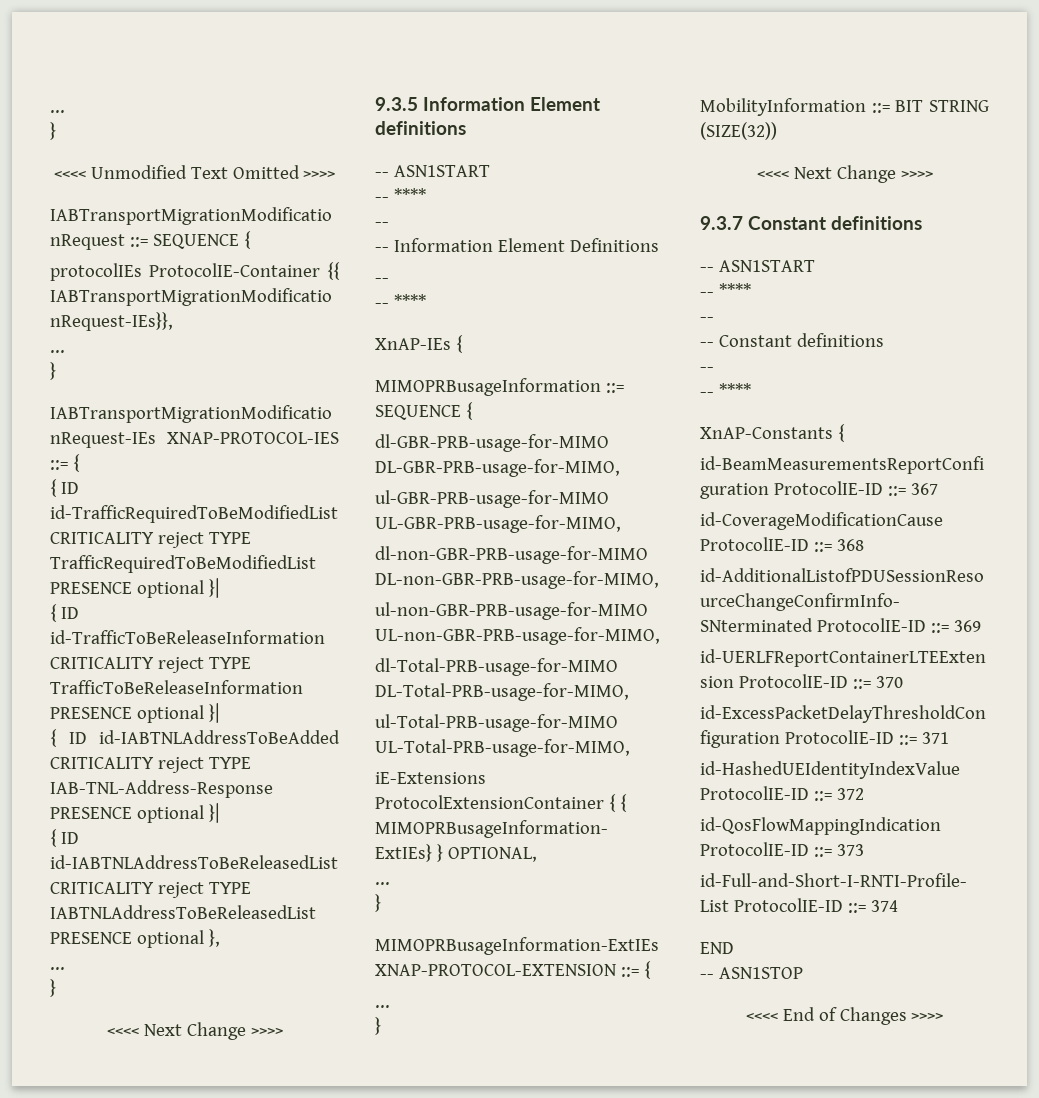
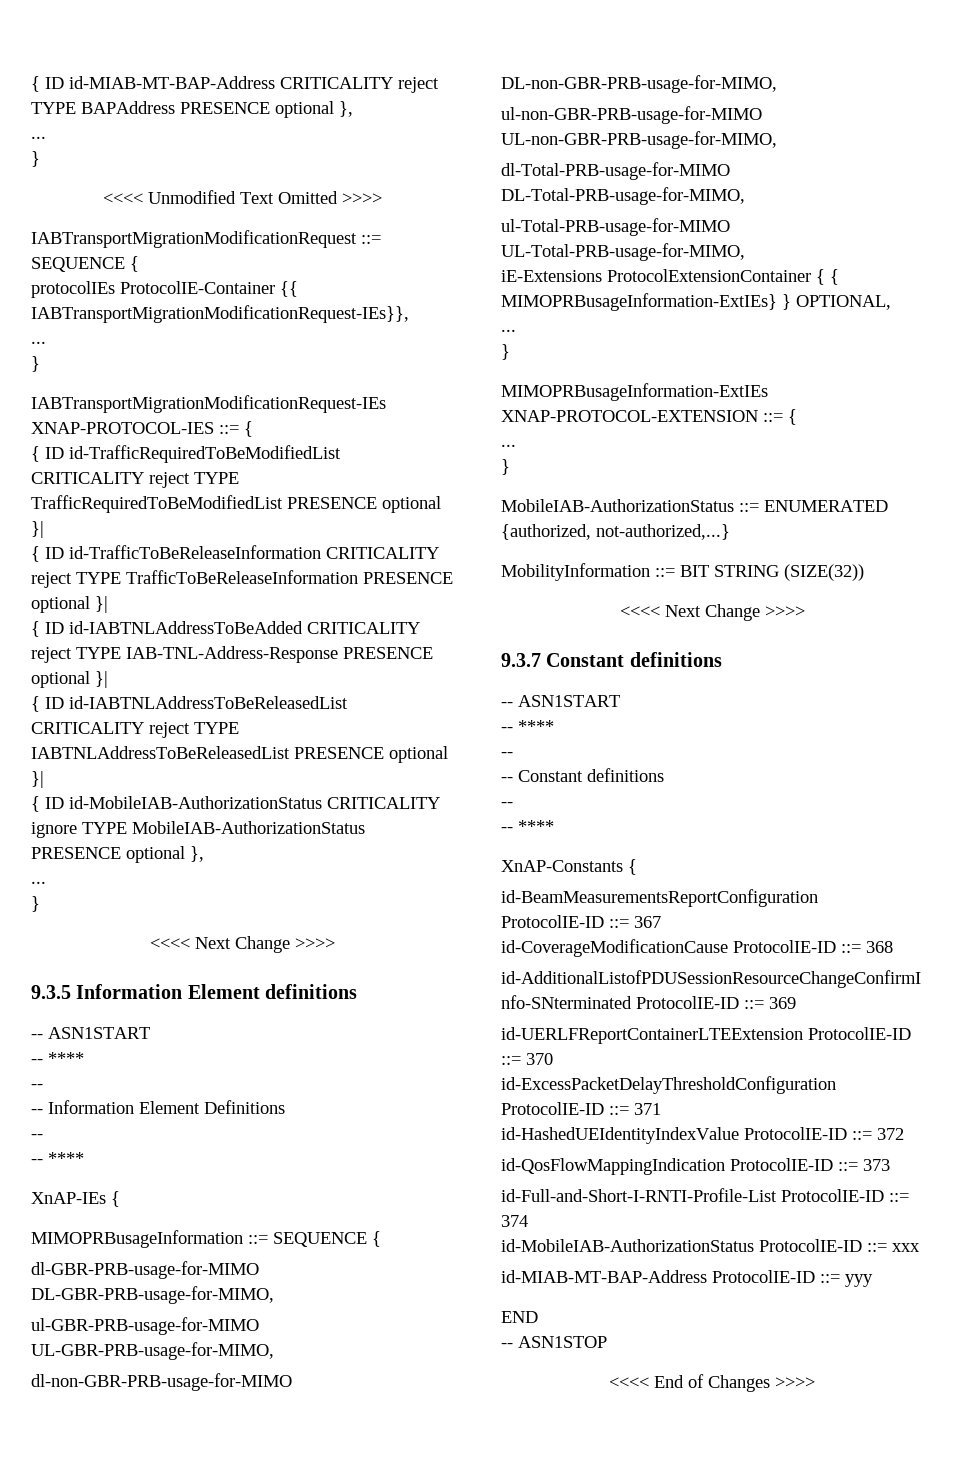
(50, 111) none -> [31,76,439,93] [31,101,353,118] { ID id-MIAB-MT-BAP-Address CRITICALITY reject TYPE BAPAddress PRESENCE optional }, //
(204, 939) none -> [31,771,44,788] [31,796,440,812] [31,821,365,838] [31,846,185,863] }| // { ID id-MobileIAB-AuthorizationStatus CRITICALITY ignore TYPE MobileIAB-AuthorizationStatus PRESENCE optional
(381, 1026) none -> [501,499,888,512] [501,524,730,540] // MobileIAB-AuthorizationStatus ::= ENUMERATED {authorized, not-authorized,...}
(898, 906) none -> [501,1239,920,1252] [501,1270,873,1287] // id-MobileIAB-AuthorizationStatus ProtocolIE-ID ::= xxx // id-MIAB-MT-BAP-Address ProtocolIE-ID ::= yyy

